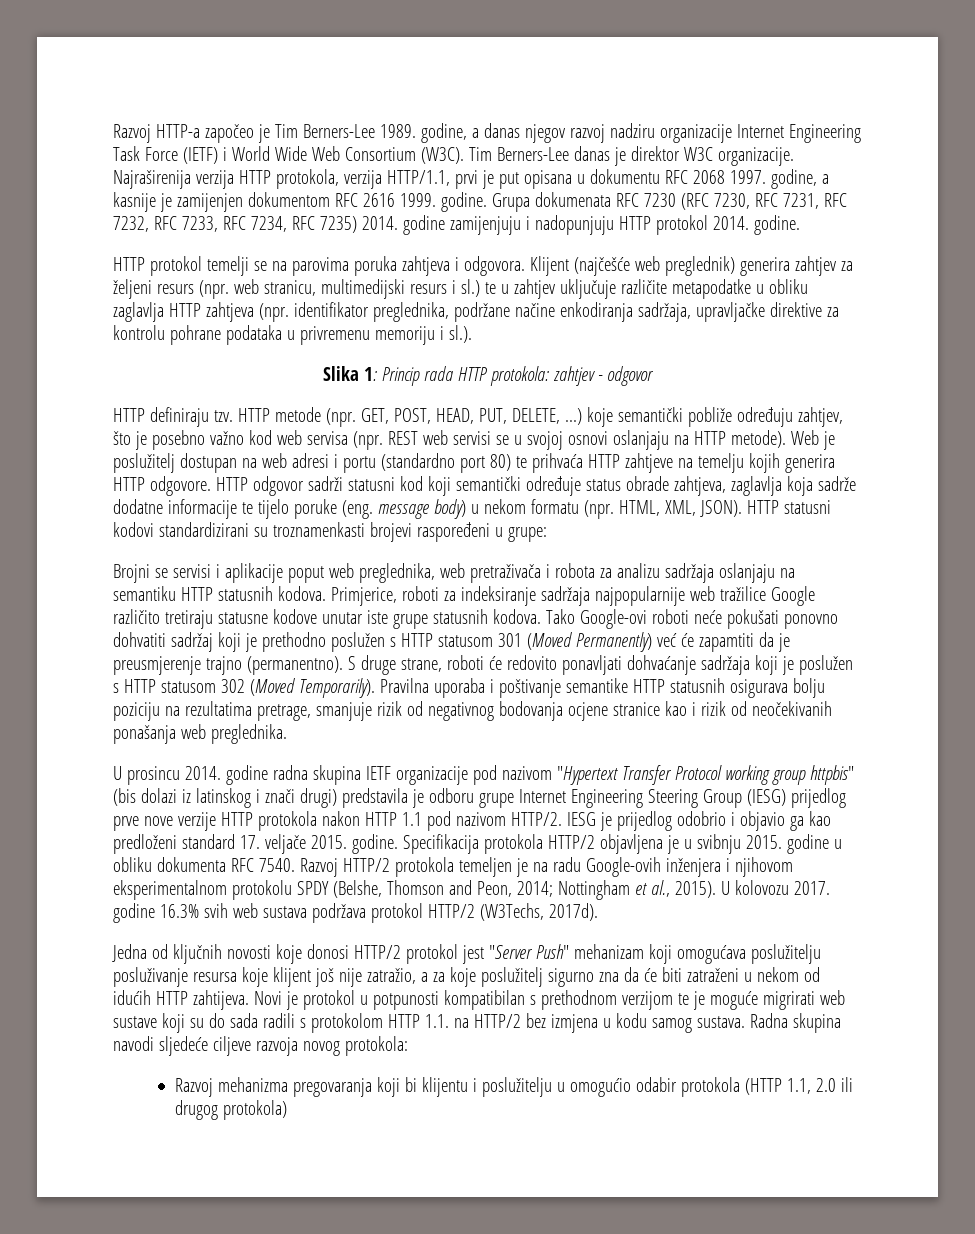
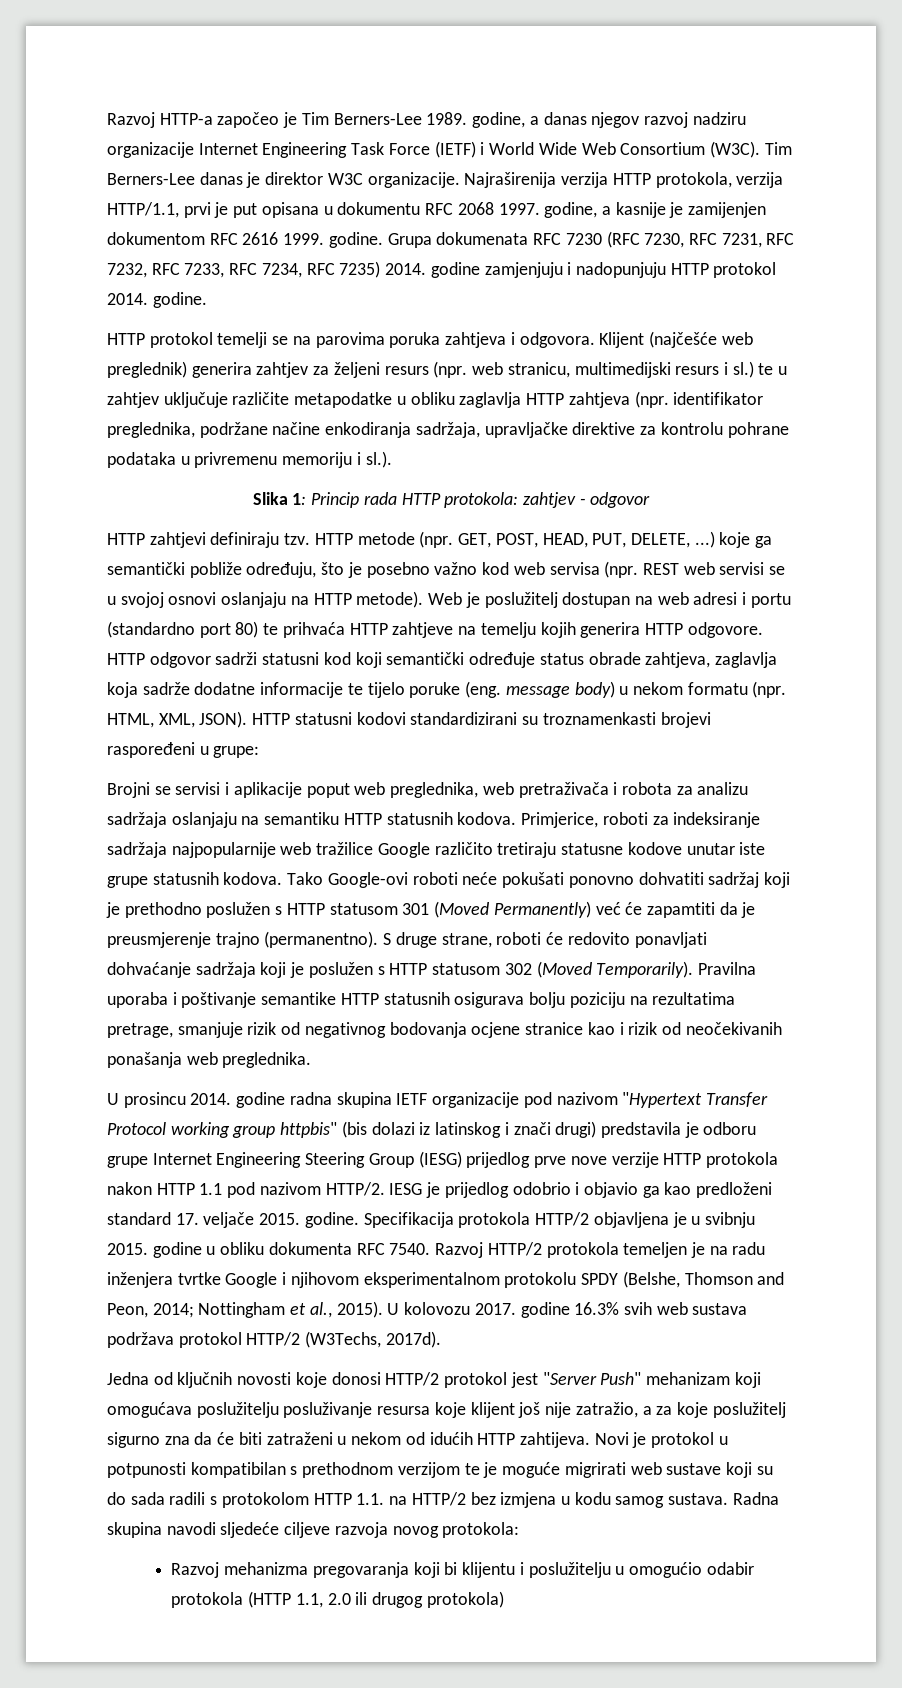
[449,216,521,235] zamijenjuju -> [484,262,563,278] zamjenjuju
(145, 415) none -> [149,532,206,548] zahtjevi
(613, 417) none -> [755,536,773,548] ga
[736,407,843,427] određuju zahtjev, -> [246,562,317,578] određuju,
[585,857,721,877] Google-ovih inženjera -> [107,1272,278,1288] inženjera tvrtke Google

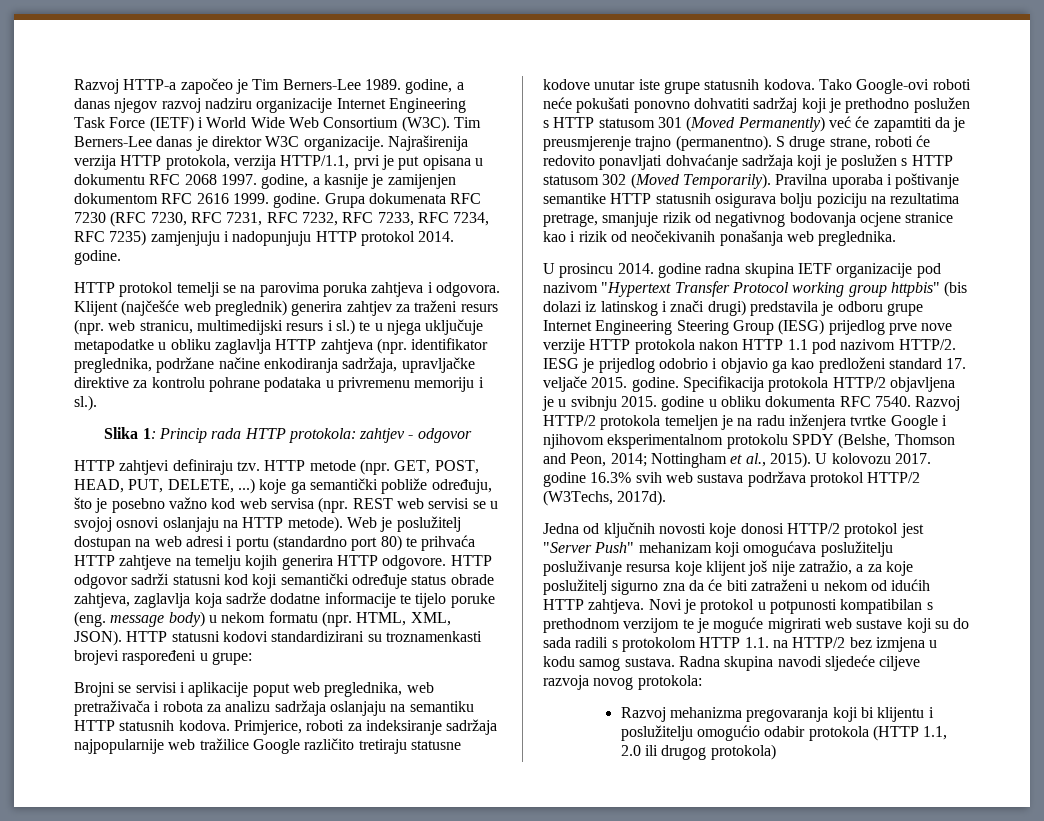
[385,262,480,278] 2014. godine -> (147, 238) none
[333,362,380,378] željeni -> [414,300,458,312] traženi
[107,392,290,408] zahtjev uključuje različite -> [386,319,484,335] njega uključuje
[519,1432,590,1448] zahtijeva. -> [588,599,645,614] zahtjeva.
[615,1566,625,1575] u -> (693, 733) none

